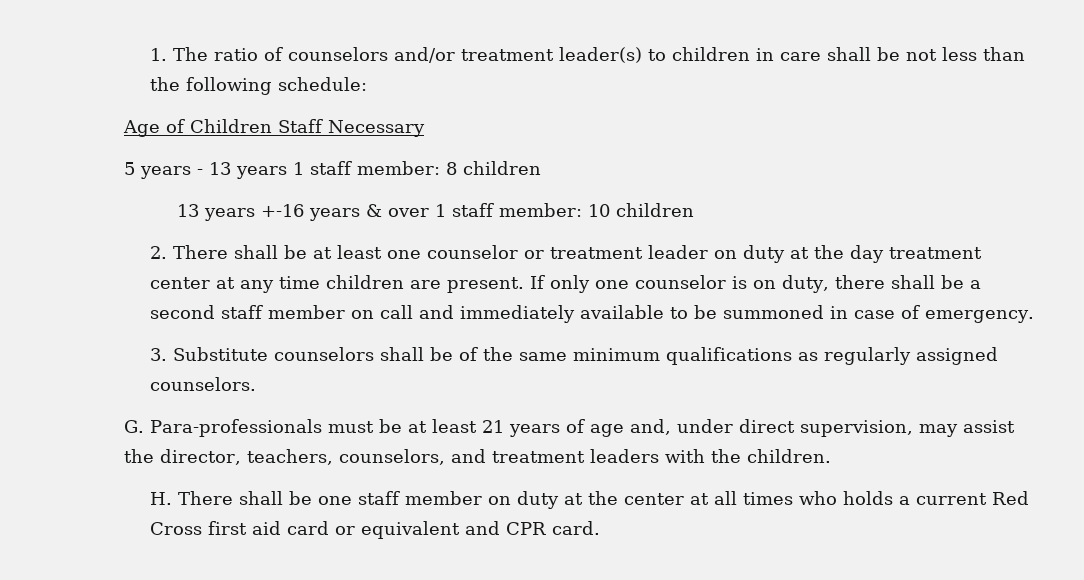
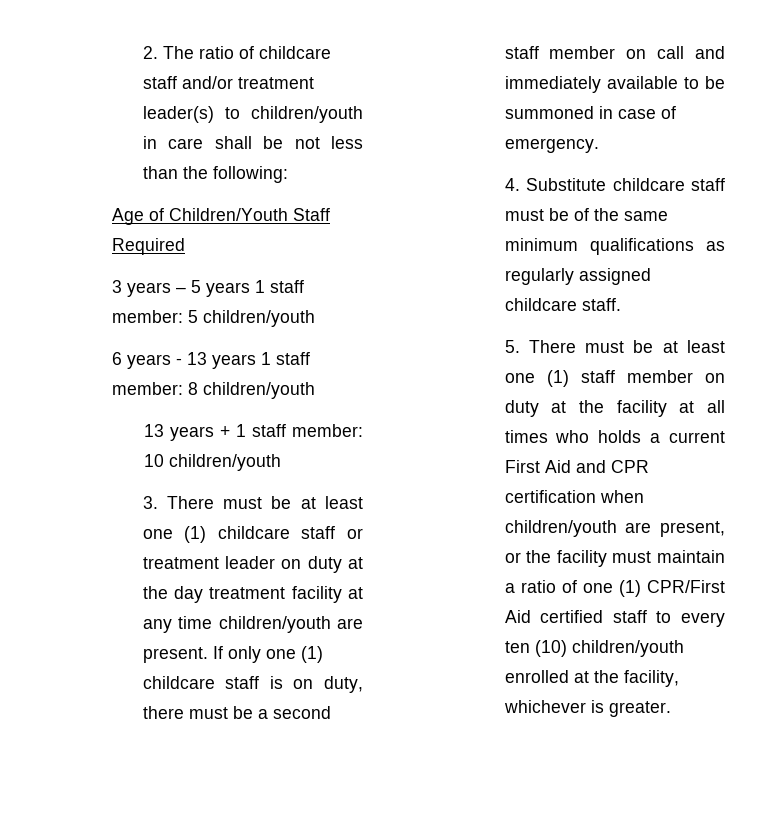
[150,48,168,61] 1. -> [142,46,158,59] 2.
[288,47,389,61] counselors -> [258,46,331,59] [142,76,177,89] childcare staff
[672,47,751,61] children -> [251,106,363,123] children/youth
[186,77,368,95] following schedule: -> [212,166,288,183] following:
[189,119,425,137] [123,162,135,175] Children Staff Necessary // 5 -> [168,208,330,221] [111,238,185,255] [111,280,304,297] [111,310,315,327] [111,352,122,365] Children/Youth Staff Required // 3 years – 5 years 1 staff member: 5 children/youth // 6
[462,161,541,175] [176,203,694,221] [150,245,519,259] children // 13 years +-16 years & over 1 staff member: 10 children // 2. There shall be at least one counselor -> [202,382,315,399] [143,424,364,441] [143,454,281,471] [142,496,363,509] [142,526,336,543] children/youth // 13 years + 1 staff member: 10 children/youth // 3. There must be at least one (1) childcare staff
[150,277,211,289] center -> [291,586,342,603] facility
[326,275,405,289] children -> [218,616,331,633] children/youth
[635,275,727,289] counselor -> [300,646,323,663] [142,676,260,689] (1) childcare staff
[891,275,936,289] shall -> [188,707,228,719] must
[150,347,425,361] 3. Substitute counselors shall -> [504,178,725,191] [504,209,544,221] 4. Substitute childcare staff must
[150,377,257,391] [123,419,1015,437] [123,449,831,465] [150,491,353,505] counselors. // G. Para-professionals must be at least 21 years of age and, under direct supervision, may assist the director, teachers, counselors, and treatment leaders with the children. // H. There shall be one -> [504,298,621,311] [504,340,725,353] [504,370,569,387] childcare staff. // 5. There must be at least one (1)
[624,493,685,505] center -> [616,400,667,417] facility
[992,491,1030,505] [150,521,601,539] Red Cross first aid card or equivalent and CPR card. -> [504,460,649,473] [504,490,644,503] [504,520,725,537] [504,550,725,567] [504,580,725,597] [504,610,725,627] [504,640,684,657] [504,670,679,687] [503,700,671,717] First Aid and CPR certification when children/youth are present, or the facility must maintain a ratio of one (1) CPR/First Aid certified staff to every ten (10) children/youth enrolled at the facility, whichever is greater.

